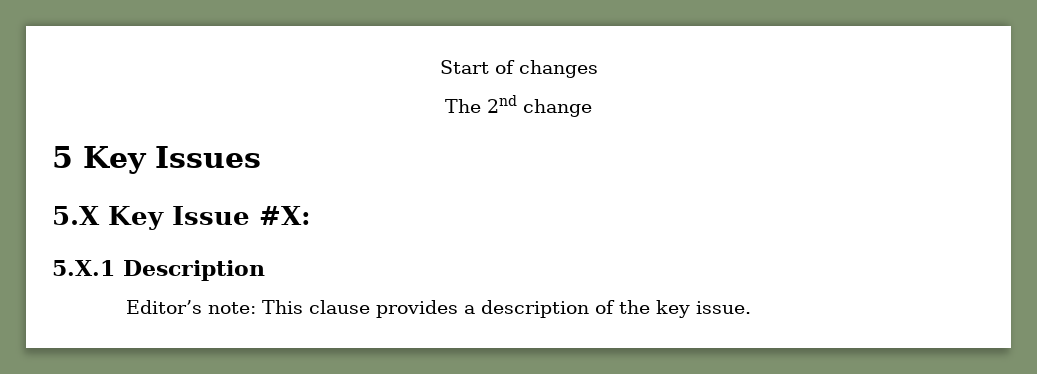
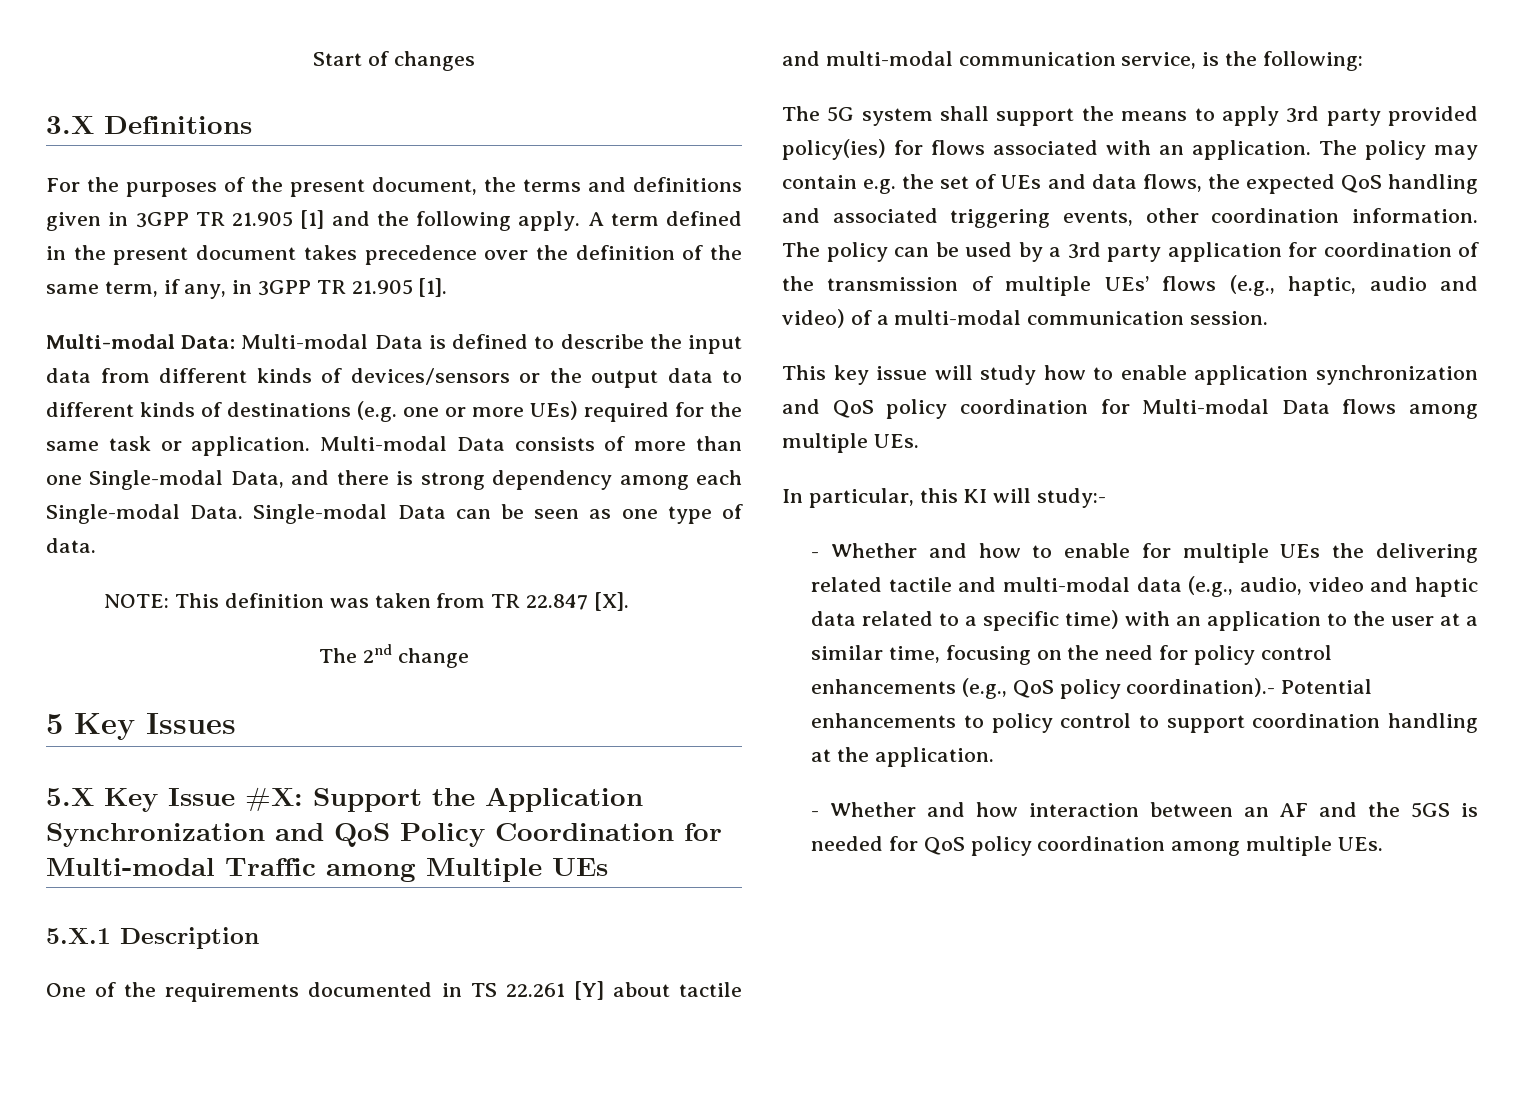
(598, 69) none -> [46,116,252,134] [46,177,742,197] [46,210,742,231] [46,245,742,265] [46,278,448,299] [46,334,742,354] [46,368,742,388] [46,401,742,422] [46,436,743,456] [46,470,743,490] [46,504,744,524] [46,538,96,553] [104,592,629,611] // 3.X Definitions // For the purposes of the present document, the terms and definitions given in 3GPP TR 21.905 [1] and the following apply. A term defined in the present document takes precedence over the definition of the same term, if any, in 3GPP TR 21.905 [1]. // Multi-modal Data: Multi-modal Data is defined to describe the input data from different kinds of devices/sensors or the output data to different kinds of destinations (e.g. one or more UEs) required for the same task or application. Multi-modal Data consists of more than one Single-modal Data, and there is strong dependency among each Single-modal Data. Single-modal Data can be seen as one type of data. // NOTE: This definition was taken from TR 22.847 [X].
[52,260,265,281] [126,300,752,318] // 5.X.1 Description // Editor’s note: This clause provides a description of the key issue. -> [313,787,643,812] [46,823,722,847] [46,858,608,882] [46,927,259,949] [46,981,743,1002] [782,51,1363,71] [782,106,1478,126] [782,139,1478,160] [782,174,1478,194] [782,208,1478,228] [782,242,1479,262] [782,275,1478,296] [782,309,1269,328] [782,365,1478,385] [782,399,1478,419] [782,433,919,453] [782,488,1107,508] [811,543,1478,563] [811,576,1478,597] [811,610,1478,631] [811,645,1332,665] [811,678,1373,699] [811,713,1478,733] [811,747,994,767] [811,802,1478,818] [811,836,1383,856] Support the Application Synchronization and QoS Policy Coordination for Multi-modal Traffic among Multiple UEs // 5.X.1 Description // One of the requirements documented in TS 22.261 [Y] about tactile and multi-modal communication service, is the following: // The 5G system shall support the means to apply 3rd party provided policy(ies) for flows associated with an application. The policy may contain e.g. the set of UEs and data flows, the expected QoS handling and associated triggering events, other coordination information. The policy can be used by a 3rd party application for coordination of the transmission of multiple UEs’ flows (e.g., haptic, audio and video) of a multi-modal communication session. // This key issue will study how to enable application synchronization and QoS policy coordination for Multi-modal Data flows among multiple UEs. // In particular, this KI will study:- // - Whether and how to enable for multiple UEs the delivering related tactile and multi-modal data (e.g., audio, video and haptic data related to a specific time) with an application to the user at a similar time, focusing on the need for policy control enhancements (e.g., QoS policy coordination).- Potential enhancements to policy control to support coordination handling at the application. // - Whether and how interaction between an AF and the 5GS is needed for QoS policy coordination among multiple UEs.

